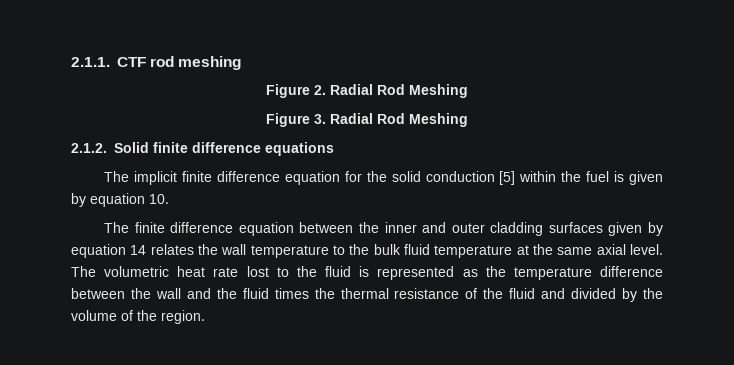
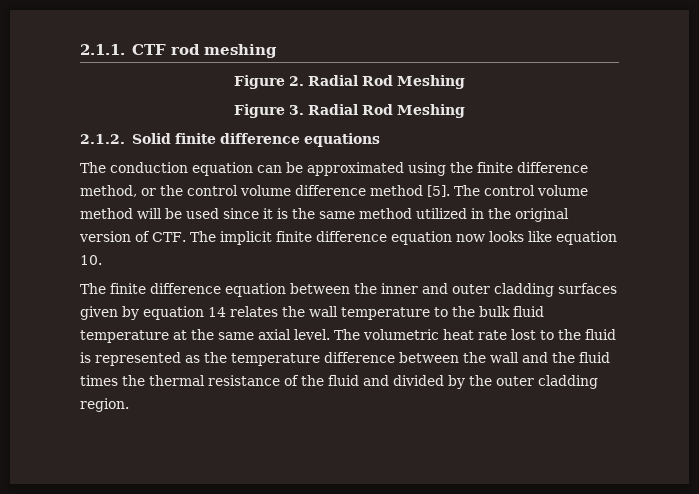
[134,171,663,185] [71,193,86,207] implicit finite difference equation for the solid conduction [5] within the fuel is given by -> [110,162,588,176] [80,185,588,197] [80,208,569,222] [79,231,552,245] conduction equation can be approximated using the finite difference method, or the control volume difference method [5]. The control volume method will be used since it is the same method utilized in the original version of CTF. The implicit finite difference equation now looks like
[71,310,157,321] volume of the -> [496,375,598,389] outer cladding

